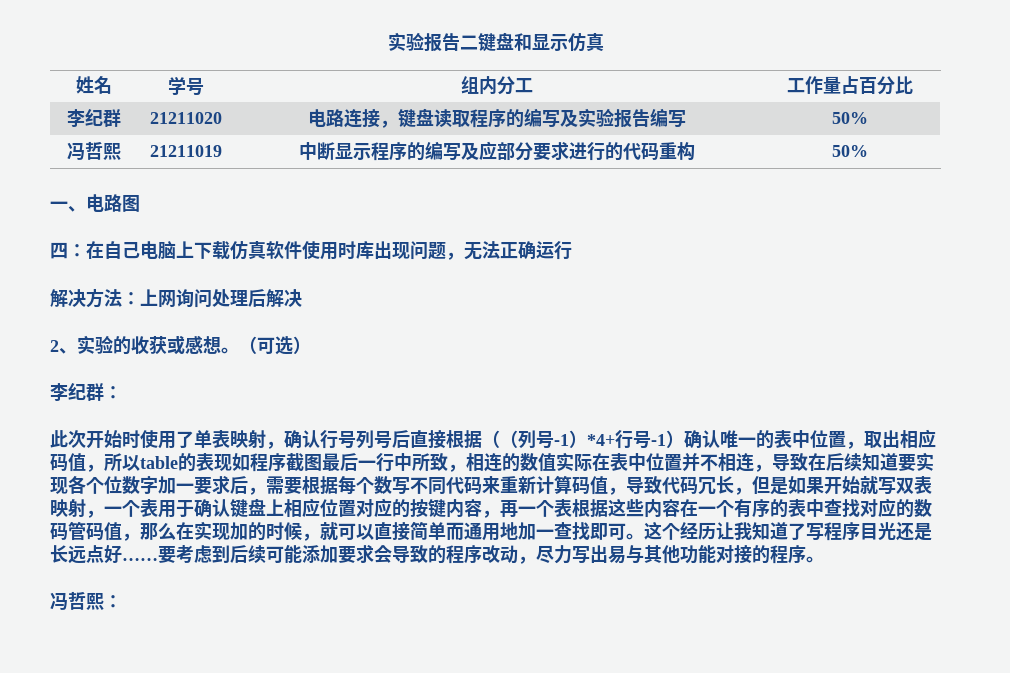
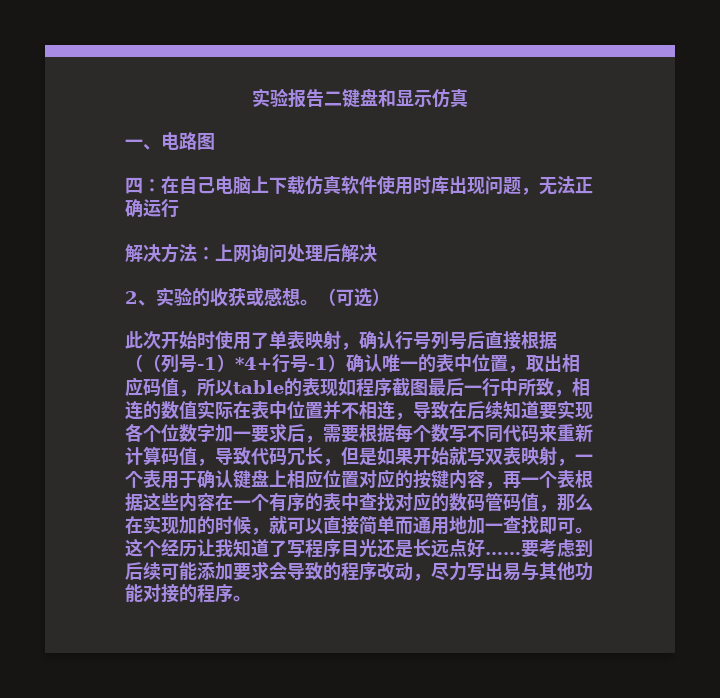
[76,76,112,94] [167,76,204,95] [460,76,533,95] [787,76,913,95] [67,108,121,127] [149,112,222,124] [307,108,686,128] [832,112,868,124] [67,141,121,160] [149,145,222,157] [298,141,695,161] [832,145,868,157] // 姓名 | 学号 | 组内分工 | 工作量占百分比 // 李纪群 | 21211020 | 电路连接，键盘读取程序的编写及实验报告编写 | 50% // 冯哲熙 | 21211019 | 中断显示程序的编写及应部分要求进行的代码重构 | 50% -> (468, 98) none
[50,382,122,401] // 李纪群： -> (390, 297) none
[50,591,122,610] // 冯哲熙： -> (251, 598) none

